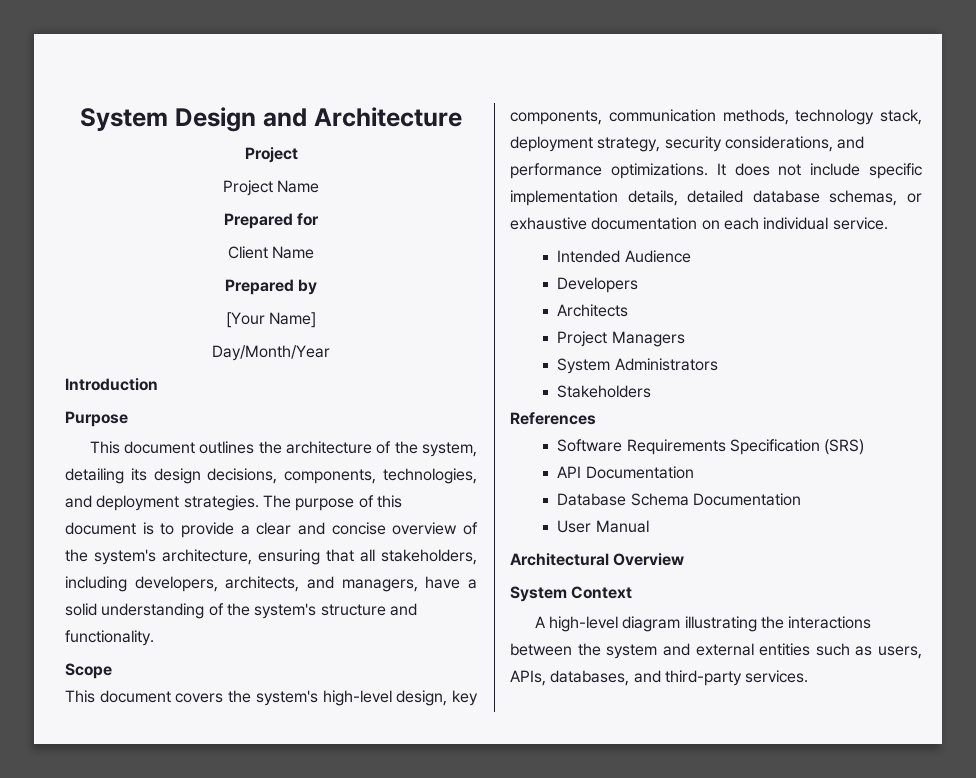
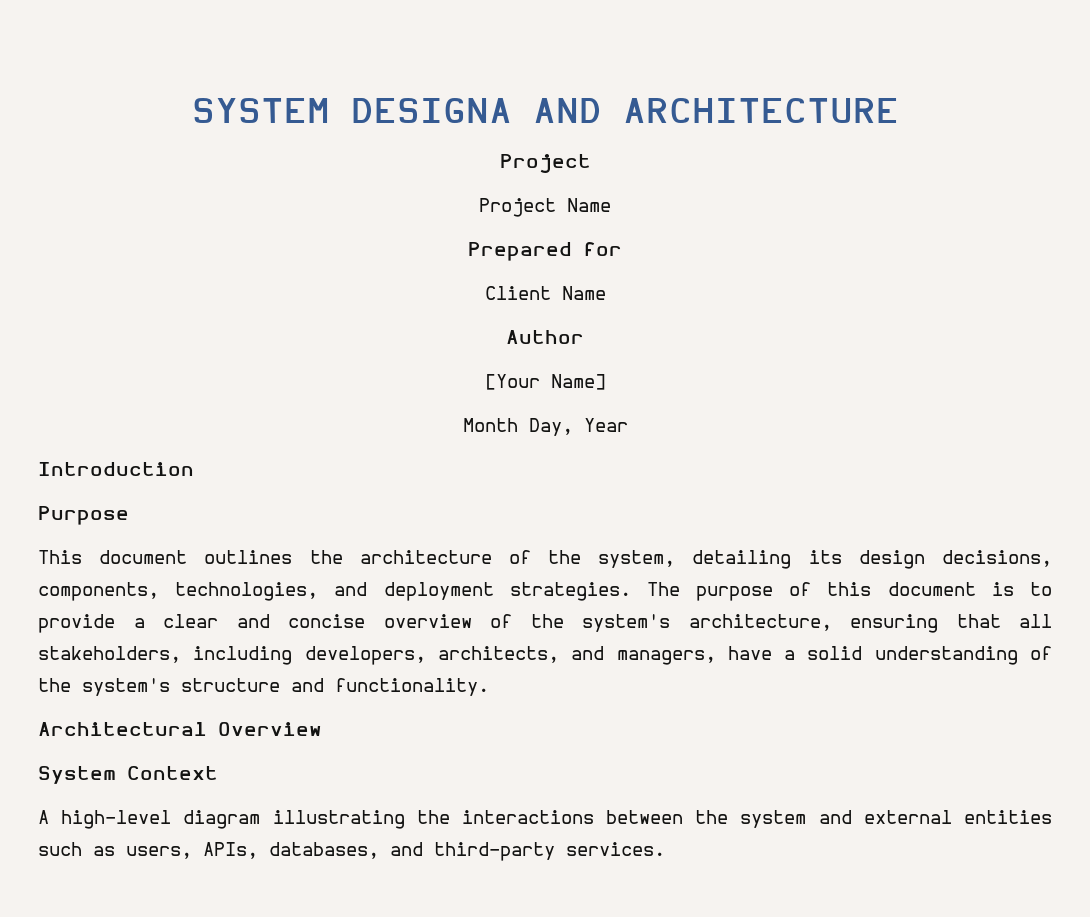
[80,107,462,132] System Design and Architecture -> [191,98,899,123] SYSTEM DESIGNA AND ARCHITECTURE
[224,279,318,295] Prepared by -> [506,330,584,344] Author
[212,345,330,361] Day/Month/Year -> [462,418,628,436] Month Day, Year
[65,663,112,679] [65,690,479,706] [510,109,922,125] [510,136,865,152] [510,163,922,179] [510,190,922,206] [510,217,888,230] [557,250,691,263] [557,277,639,293] [557,304,629,317] [557,331,685,347] [557,358,718,374] [557,385,652,398] [510,412,596,425] [557,439,865,455] [557,466,694,479] [557,493,801,506] [557,520,649,533] // Scope // This document covers the system's high-level design, key components, communication methods, technology stack, deployment strategy, security considerations, and performance optimizations. It does not include specific implementation details, detailed database schemas, or exhaustive documentation on each individual service. // Intended Audience // Developers // Architects // Project Managers // System Administrators // Stakeholders // References // Software Requirements Specification (SRS) // API Documentation // Database Schema Documentation // User Manual -> (489, 687) none

